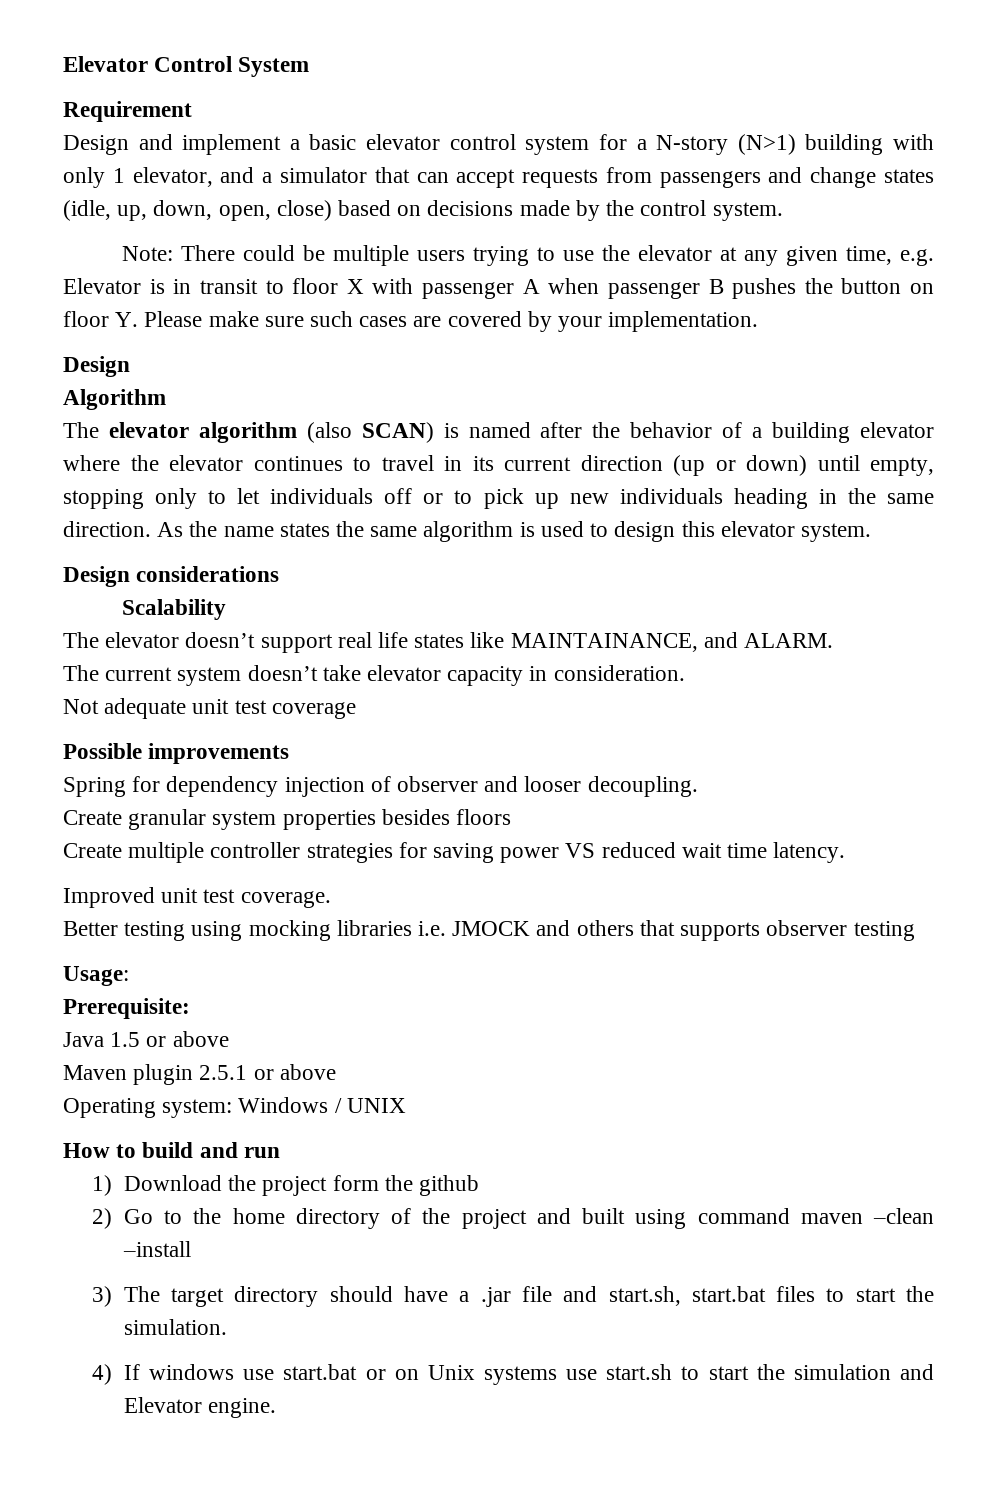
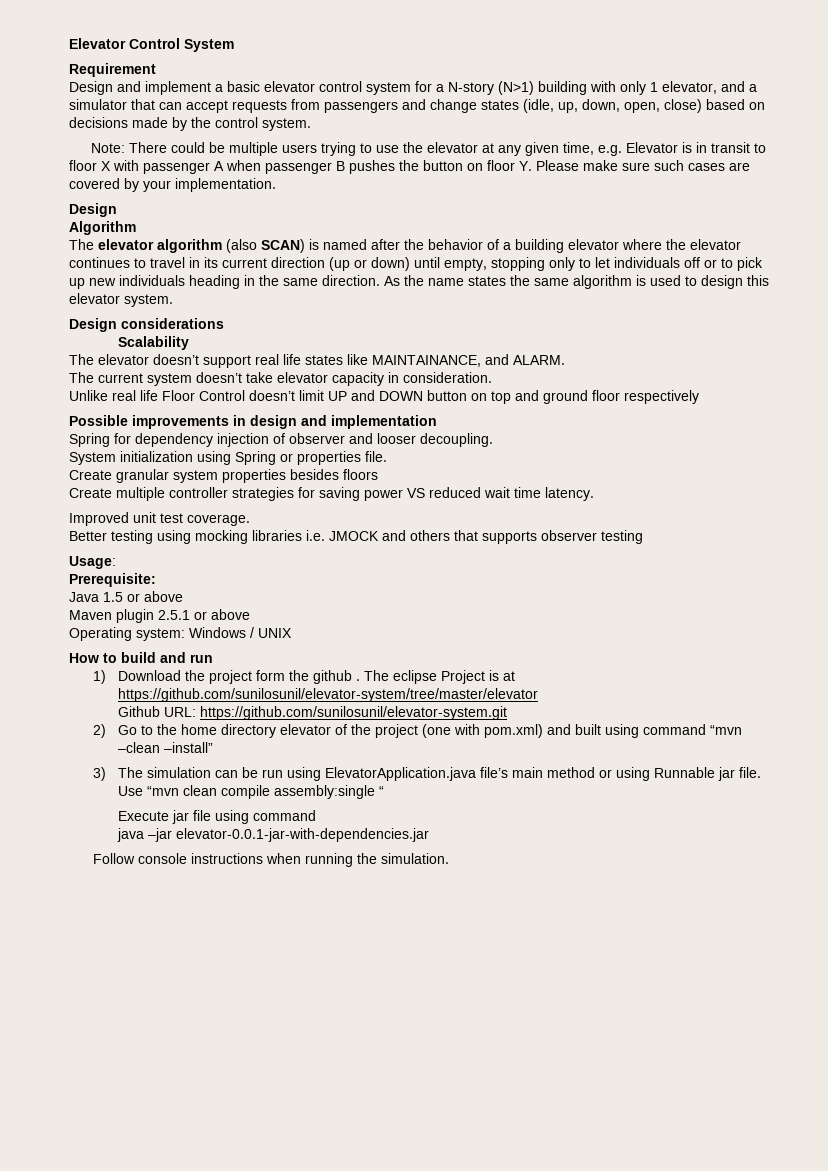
[63,698,356,719] [63,743,290,764] Not adequate unit test coverage // Possible improvements -> [69,390,699,404] [69,415,437,429] Unlike real life Floor Control doesn’t limit UP and DOWN button on top and ground floor respectively // Possible improvements in design and implementation
(698, 786) none -> [69,451,387,465] // System initialization using Spring or properties file.
(479, 1185) none -> [355,670,515,684] [117,688,538,702] [117,706,507,720] . The eclipse Project is at https://github.com/sunilosunil/elevator-system/tree/master/elevator // Github URL: https://github.com/sunilosunil/elevator-system.git
(380, 1218) none -> [279,724,331,735] elevator
(527, 1219) none -> [421,724,543,738] (one with pom.xml)
[800,1208,934,1224] [122,1241,191,1257] maven –clean –install -> [709,725,742,735] [117,742,213,753] “mvn –clean –install”
[171,1286,934,1307] [123,1319,227,1335] [92,1364,934,1385] [123,1397,277,1418] target directory should have a .jar file and start.sh, start.bat files to start the simulation. // 4) If windows use start.bat or on Unix systems use start.sh to start the simulation and Elevator engine. -> [146,767,761,781] [117,785,384,799] [117,810,316,824] [116,828,429,842] [93,853,450,867] simulation can be run using ElevatorApplication.java file’s main method or using Runnable jar file. Use “mvn clean compile assembly:single “ // Execute jar file using command // java –jar elevator-0.0.1-jar-with-dependencies.jar // Follow console instructions when running the simulation.

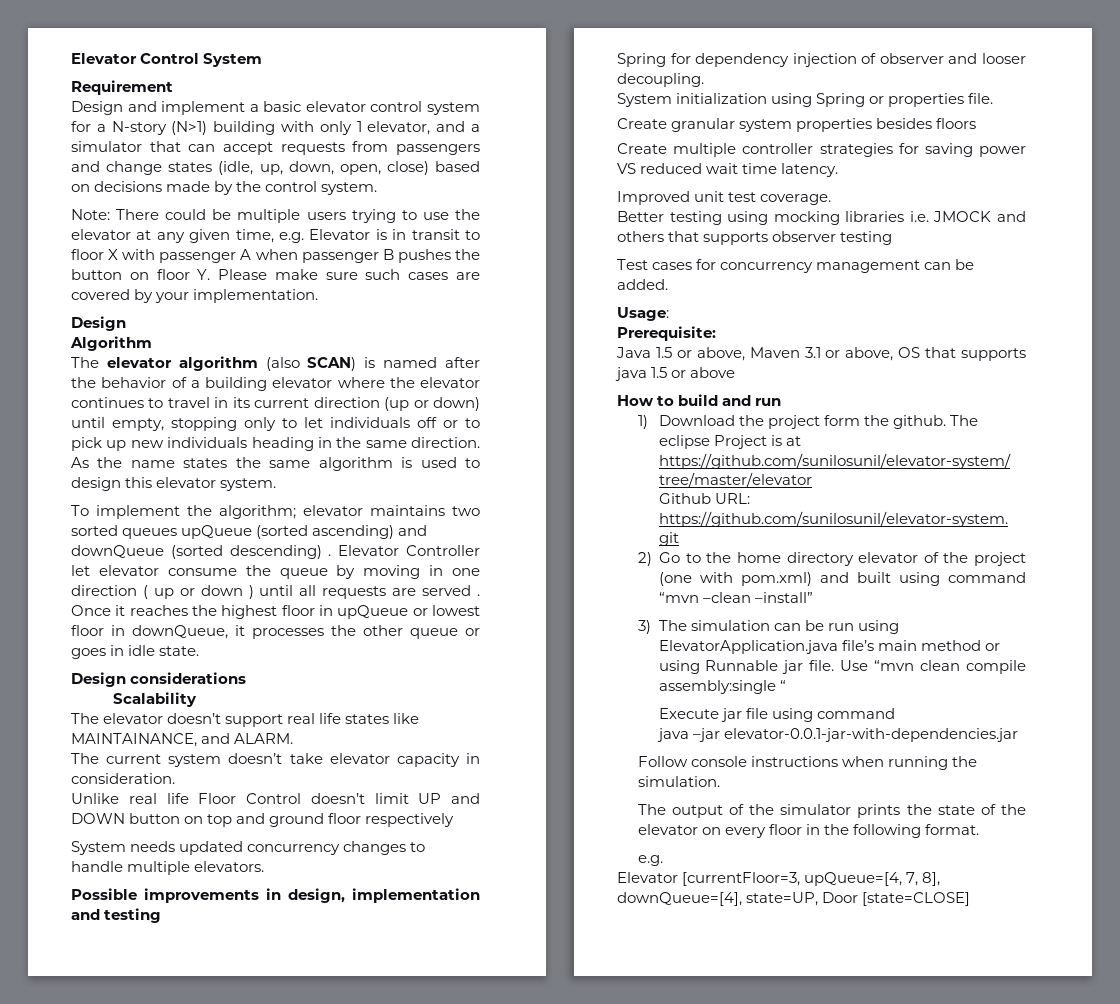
(173, 300) none -> [71,505,480,519] [71,525,428,539] [71,545,481,559] [71,565,480,579] [71,585,481,599] [71,605,480,619] [71,625,480,639] [71,645,200,659] // To implement the algorithm; elevator maintains two sorted queues upQueue (sorted ascending) and downQueue (sorted descending) . Elevator Controller let elevator consume the queue by moving in one direction ( up or down ) until all requests are served . Once it reaches the highest floor in upQueue or lowest floor in downQueue, it processes the other queue or goes in idle state.
(699, 397) none -> [71,841,426,855] [71,861,265,875] // System needs updated concurrency changes to handle multiple elevators.
[250,415,437,429] design and implementation -> [288,888,480,903] [71,908,162,923] design, implementation and testing
(643, 537) none -> [617,259,975,273] [617,279,668,290] // Test cases for concurrency management can be added.
[144,591,183,602] [69,609,250,623] [69,627,292,641] above // Maven plugin 2.5.1 or above // Operating system: Windows / UNIX -> [696,347,1026,361] [615,367,736,381] above, Maven 3.1 or above, OS that supports java 1.5 or above
[312,670,360,684] github . -> [892,415,946,429] github.
(450, 858) none -> [637,804,1026,818] [637,824,980,838] [637,855,663,866] [617,872,941,886] [617,892,971,906] // The output of the simulator prints the state of the elevator on every floor in the following format. // e.g. // Elevator [currentFloor=3, upQueue=[4, 7, 8], downQueue=[4], state=UP, Door [state=CLOSE]

